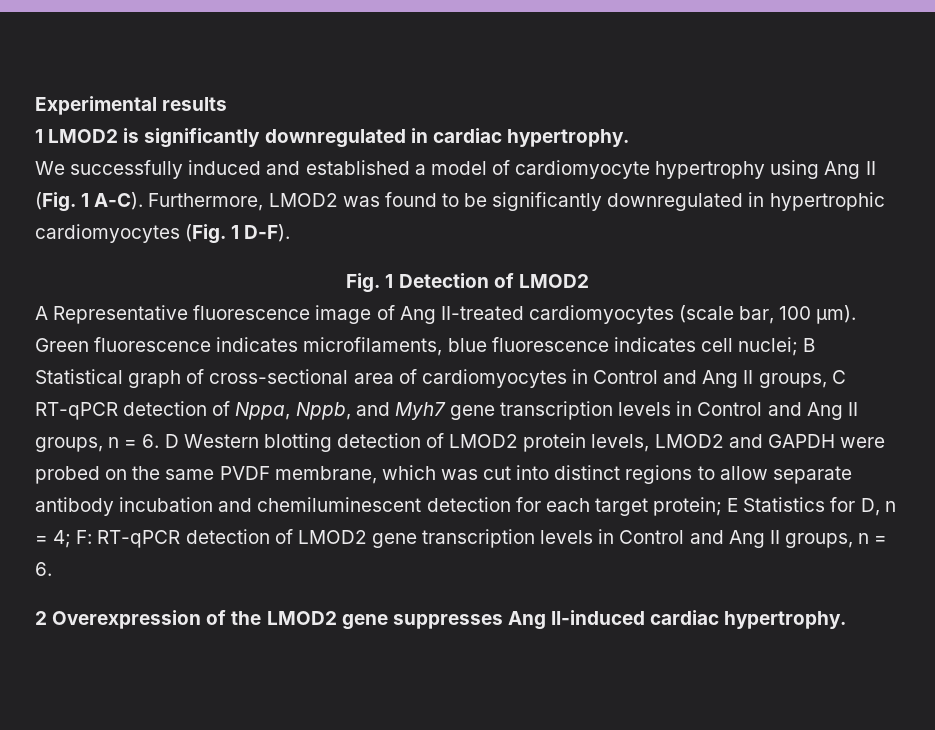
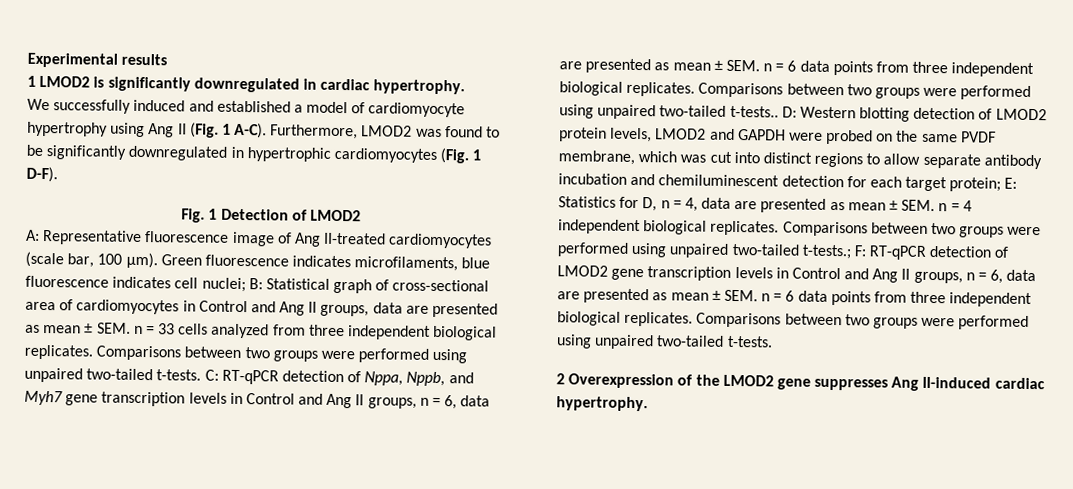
[35,306,48,320] A -> [26,229,40,241] A:
[803,338,816,352] B -> [248,278,263,290] B:
[831,370,846,384] C -> [372,302,499,318] [25,322,498,341] [24,344,468,364] [24,367,219,383] data are presented as mean ± SEM. n = 33 cells analyzed from three independent biological replicates. Comparisons between two groups were performed using unpaired two-tailed t-tests. C:
[142,434,179,448] 6. D -> [444,395,491,410] [559,58,1035,78] [559,81,1032,101] [559,104,797,120] 6, data are presented as mean ± SEM. n = 6 data points from three independent biological replicates. Comparisons between two groups were performed using unpaired two-tailed t-tests.. D:
[727,498,739,512] E -> [1004,177,1018,189] E:
[53,530,72,548] 4; -> [684,197,972,213] [558,219,1042,238] [557,242,852,260] 4, data are presented as mean ± SEM. n = 4 independent biological replicates. Comparisons between two groups were performed using unpaired two-tailed t-tests.;
[35,562,52,576] 6. -> [990,269,1037,284] [557,288,1033,308] [557,311,1030,330] [556,334,773,350] 6, data are presented as mean ± SEM. n = 6 data points from three independent biological replicates. Comparisons between two groups were performed using unpaired two-tailed t-tests.

